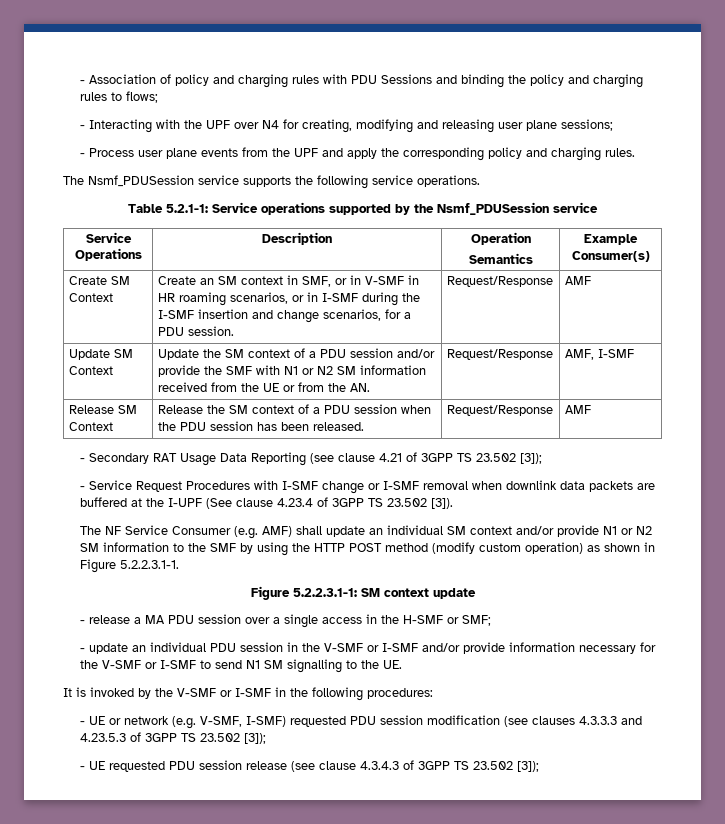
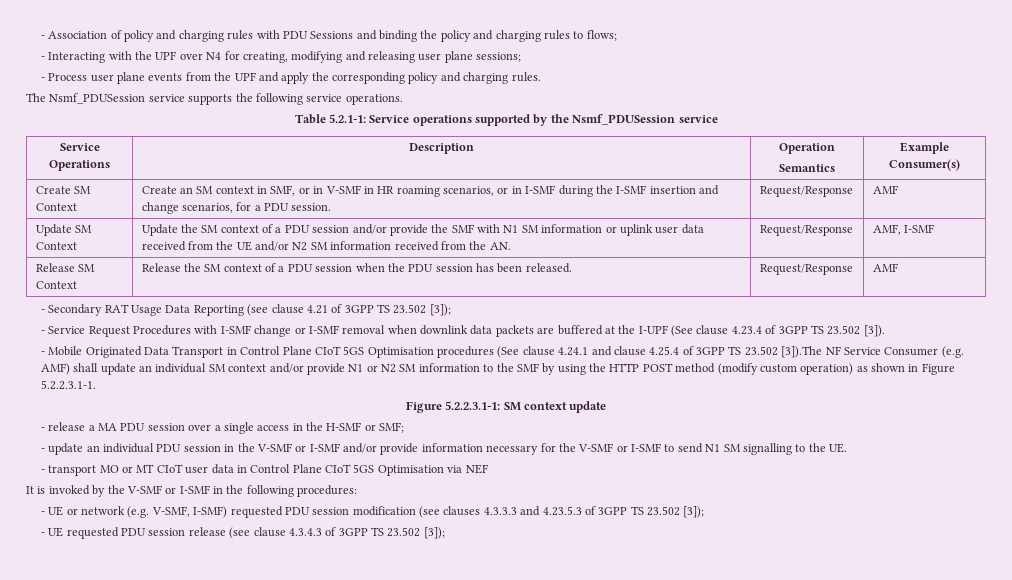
[301,368,314,375] or -> [521,224,704,236] [141,241,290,251] SM information or uplink user data received from the UE and/or
[262,382,346,392] UE or from the -> (487, 245) none
[80,526,102,535] The -> [40,346,823,358] - Mobile Originated Data Transport in Control Plane CIoT 5GS Optimisation procedures (See clause 4.24.1 and clause 4.25.4 of 3GPP TS 23.502 [3]).The
(403, 664) none -> [40,464,488,476] // - transport MO or MT CIoT user data in Control Plane CIoT 5GS Optimisation via NEF

